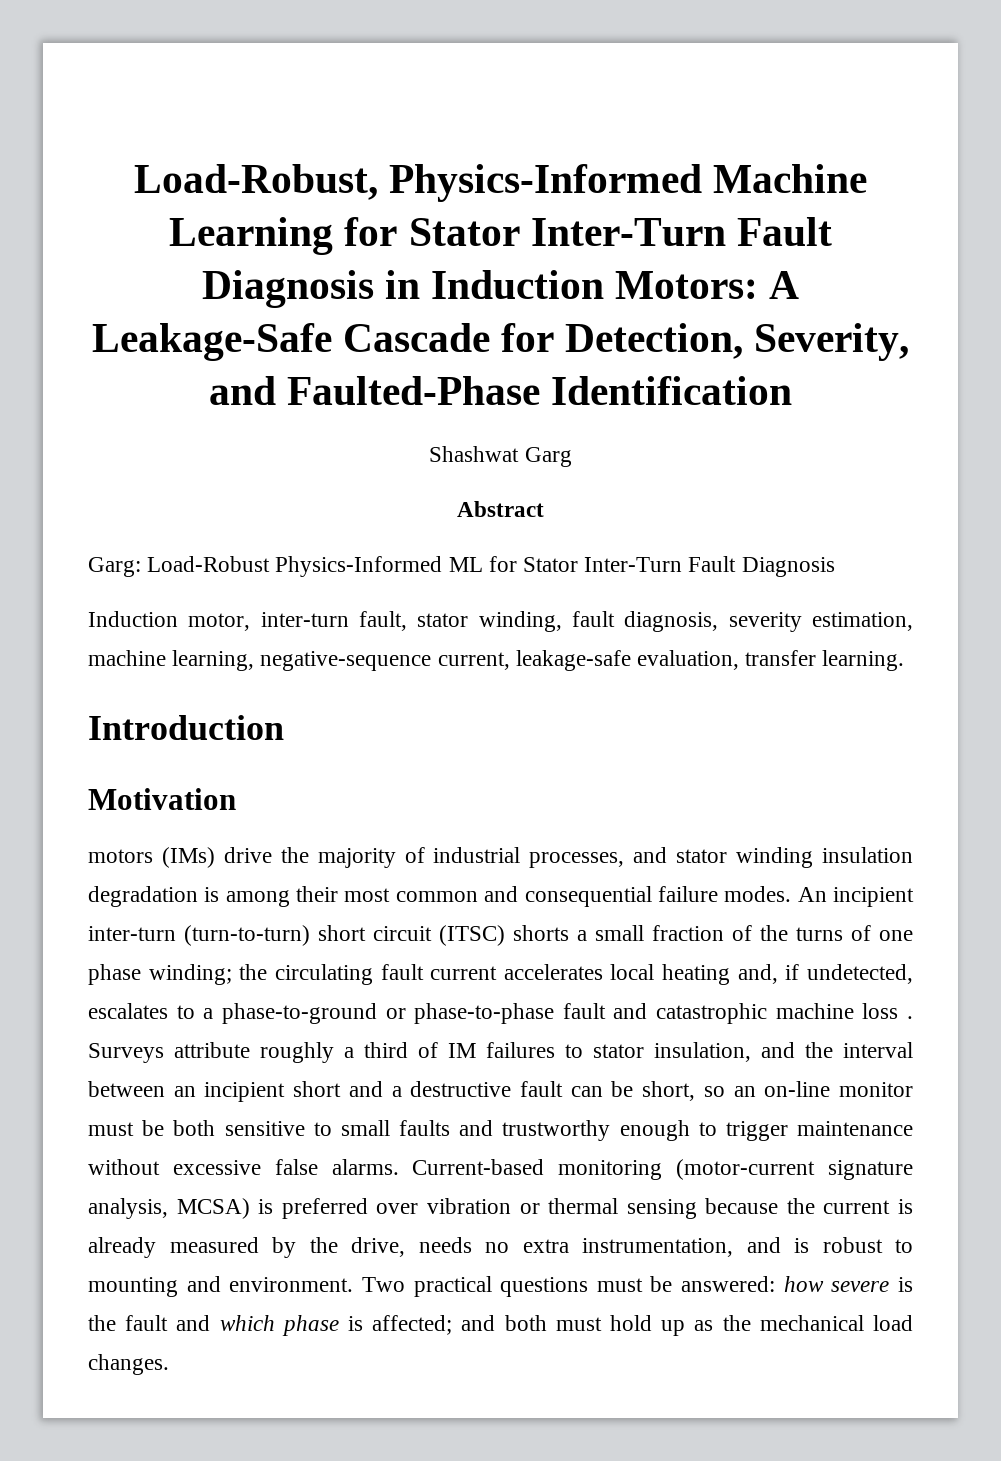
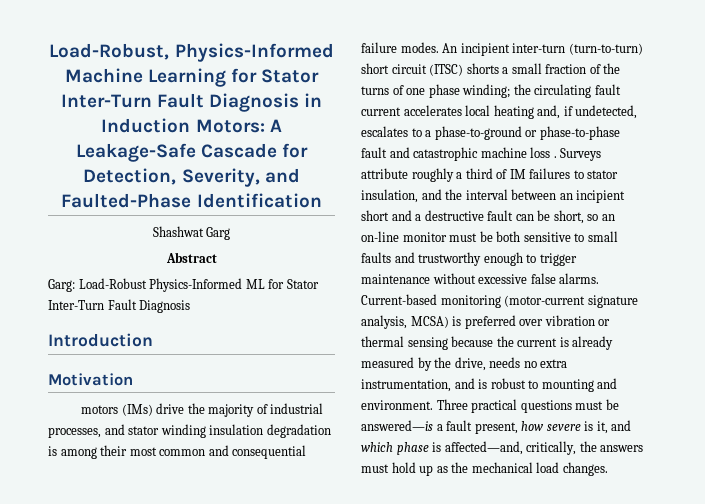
[88,611,913,632] [88,650,905,671] // Induction motor, inter-turn fault, stator winding, fault diagnosis, severity estimation, machine learning, negative-sequence current, leakage-safe evaluation, transfer learning. -> (191, 306) none
[361,1277,405,1292] Two -> [436,399,468,410] Three
[681,1276,776,1292] answered: -> [361,420,518,434] answered—is a fault present,
[88,1315,169,1331] the fault -> [596,421,608,434] it,
[372,1315,547,1335] affected; and both -> [444,441,644,455] affected—and, critically, the answers

